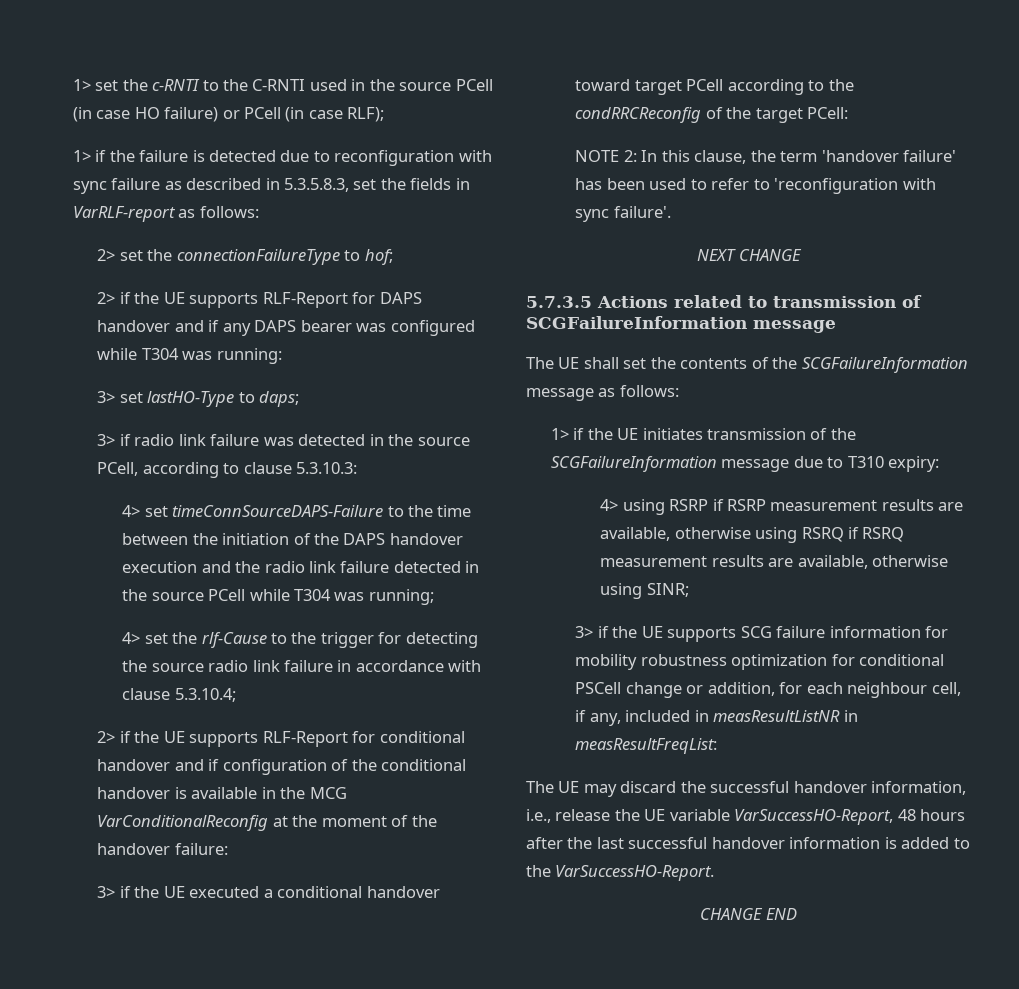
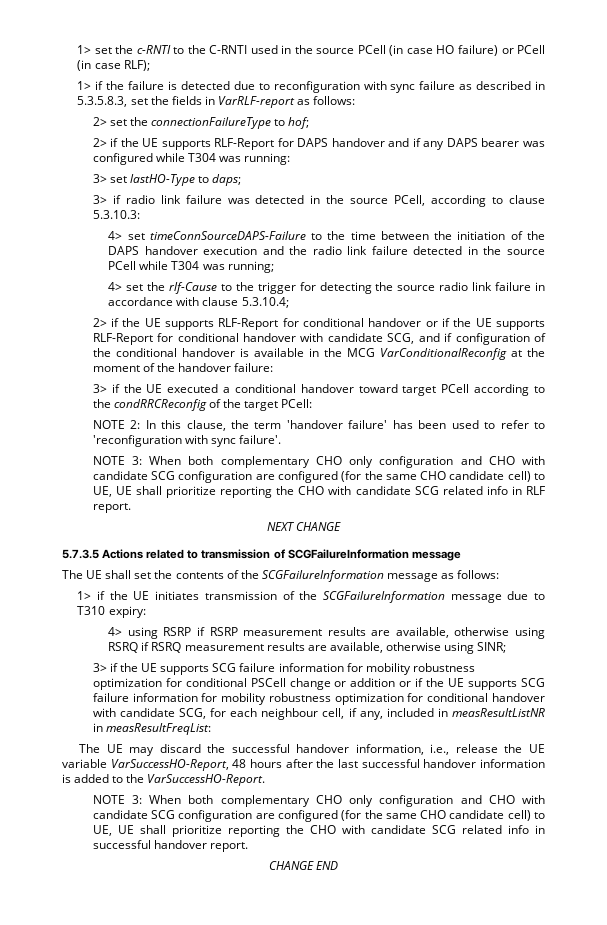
(171, 765) none -> [425,318,545,330] [92,333,415,345] or if the UE supports RLF-Report for conditional handover with candidate SCG,
(671, 212) none -> [92,456,545,468] [92,471,546,483] [92,486,545,498] [92,503,131,513] // NOTE 3: When both complementary CHO only configuration and CHO with candidate SCG configuration are configured (for the same CHO candidate cell) to UE, UE shall prioritize reporting the CHO with candidate SCG related info in RLF report.
[707,682,775,696] addition, -> [350,678,545,690] [92,693,545,705] [92,708,207,719] addition or if the UE supports SCG failure information for mobility robustness optimization for conditional handover with candidate SCG,
(715, 873) none -> [92,795,545,807] [92,810,546,822] [92,825,546,837] [92,840,249,852] // NOTE 3: When both complementary CHO only configuration and CHO with candidate SCG configuration are configured (for the same CHO candidate cell) to UE, UE shall prioritize reporting the CHO with candidate SCG related info in successful handover report.

